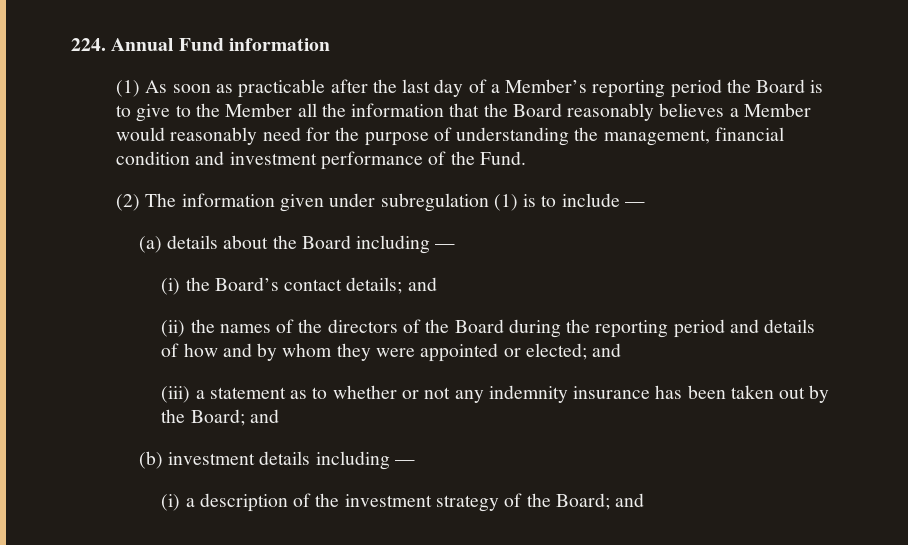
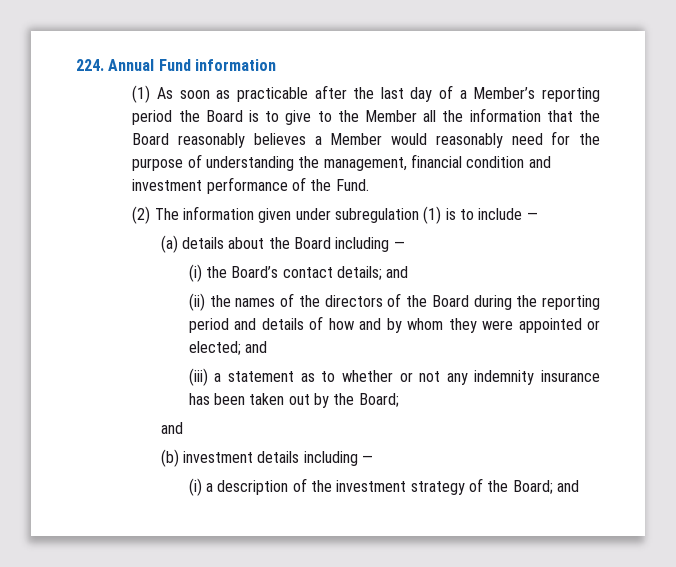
(245, 417) none -> (399, 400) //

